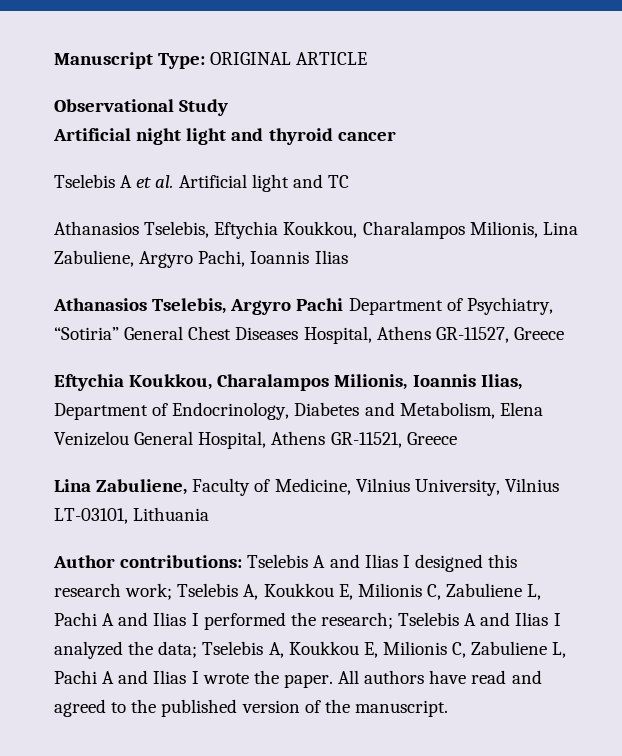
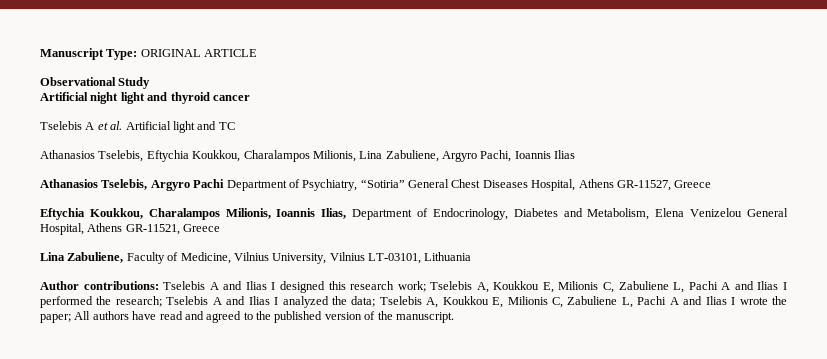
[283,674,333,688] paper. -> [40,314,71,323] paper;

